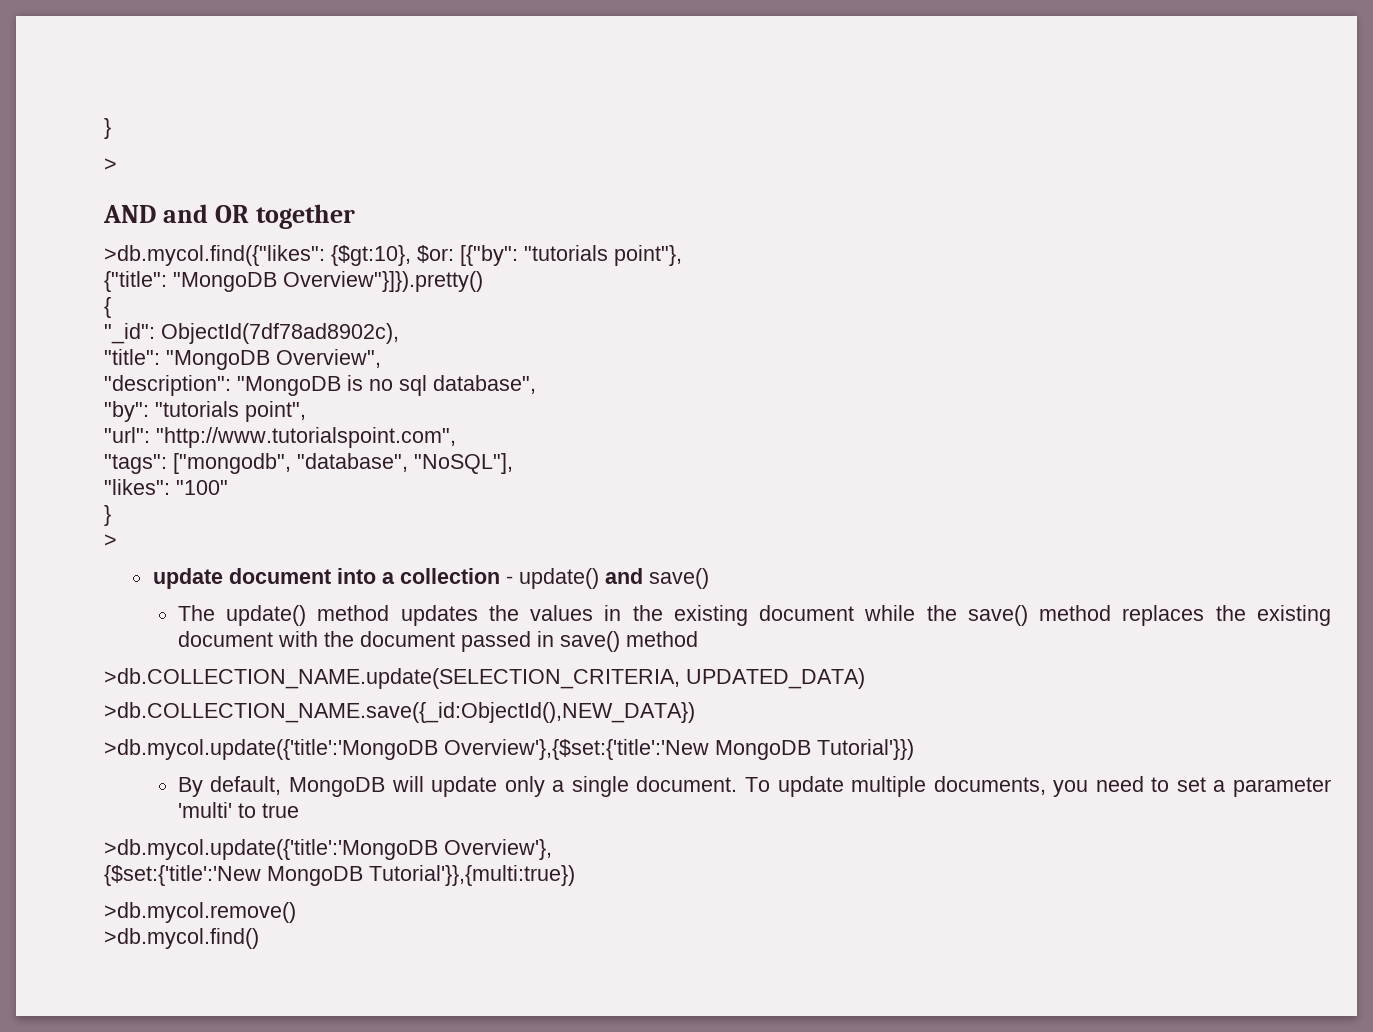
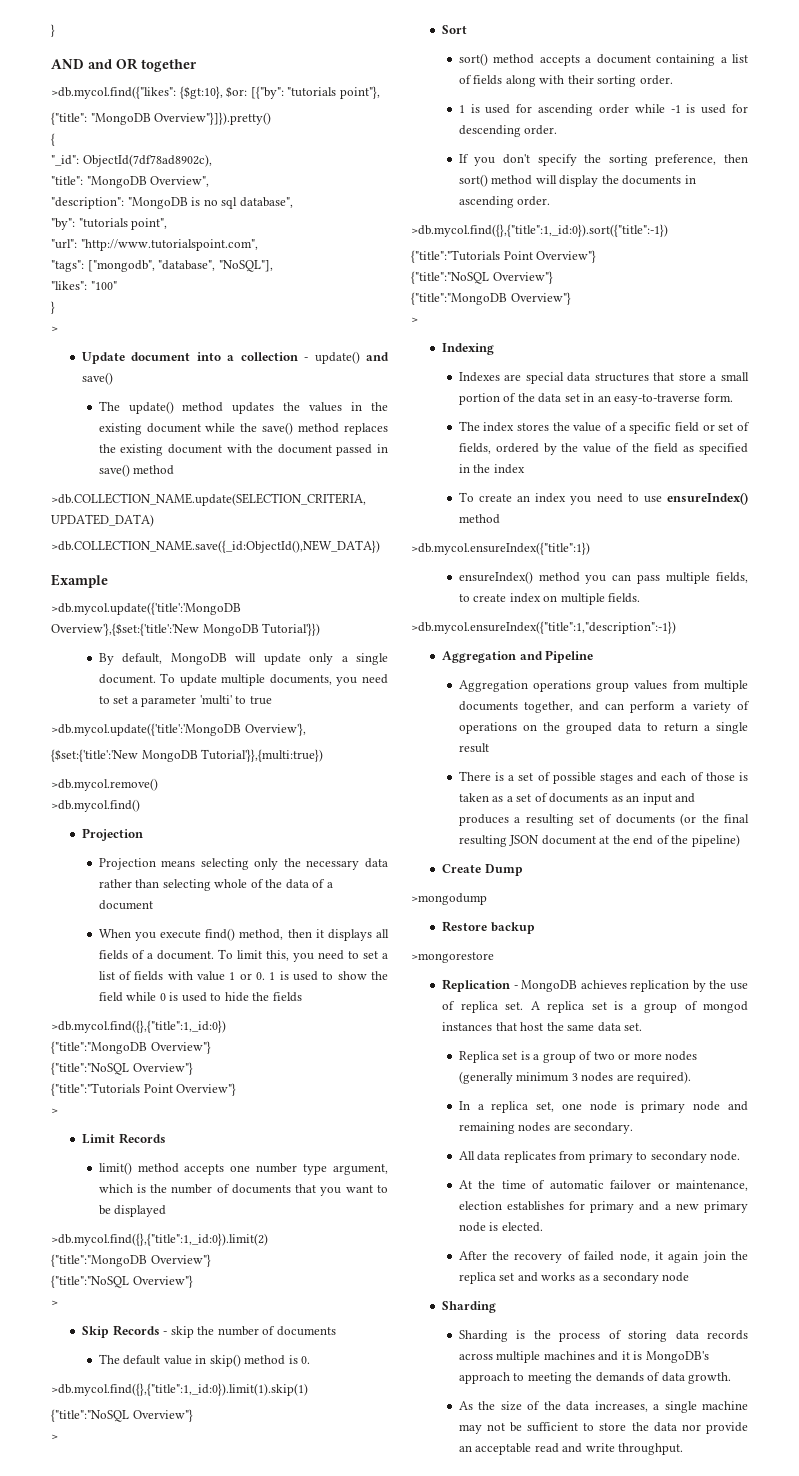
[104,118,111,139] [104,158,117,171] } // > -> [51,24,55,37] }
[152,568,223,589] update -> [81,352,125,364] Update
(695, 712) none -> [51,574,108,588] // Example
(259, 938) none -> [81,828,143,841] [98,858,388,870] [98,879,333,891] [98,900,153,910] [98,928,390,941] [98,949,388,962] [98,971,389,981] [98,992,302,1002] [51,1020,226,1033] [51,1041,211,1054] [51,1062,193,1075] [51,1083,237,1096] [51,1108,58,1114] [81,1133,166,1144] [98,1162,388,1175] [98,1184,388,1196] [98,1205,167,1217] [51,1233,268,1246] [51,1254,211,1267] [51,1275,193,1288] [51,1300,58,1306] [81,1325,336,1338] [98,1354,311,1367] [51,1383,308,1396] [51,1409,193,1422] [51,1434,58,1440] [441,25,467,34] [458,53,748,66] [458,75,673,87] [458,104,748,116] [458,125,558,137] [458,154,748,166] [458,174,696,187] [458,196,551,208] [411,224,668,237] [411,250,597,263] [411,271,553,284] [411,292,571,305] [411,317,418,323] [441,343,494,355] [458,372,750,384] [458,393,733,405] [458,421,750,434] [458,443,748,455] [458,464,525,474] [458,492,748,505] [458,514,500,524] [411,542,590,555] [458,571,748,584] [458,593,641,605] [411,621,676,634] [441,650,594,663] [458,680,748,692] [458,701,750,713] [458,722,749,734] [458,743,489,753] [458,771,748,784] [458,793,696,805] [458,813,750,826] [458,834,740,847] [441,864,523,876] [411,893,487,905] [441,921,535,934] [411,952,494,963] [441,979,748,992] [441,1001,748,1013] [441,1022,643,1032] [458,1051,698,1063] [458,1071,692,1084] [458,1101,748,1113] [458,1122,634,1134] [458,1151,741,1163] [458,1180,748,1191] [458,1201,748,1213] [458,1222,543,1232] [458,1251,748,1263] [458,1272,690,1284] [441,1301,496,1313] [458,1330,748,1342] [458,1351,709,1363] [458,1372,732,1384] [458,1401,748,1413] [458,1422,748,1434] [458,1443,684,1455] // Projection // Projection means selecting only the necessary data rather than selecting whole of the data of a document // When you execute find() method, then it displays all fields of a document. To limit this, you need to set a list of fields with value 1 or 0. 1 is used to show the field while 0 is used to hide the fields // >db.mycol.find({},{"title":1,_id:0}) // {"title":"MongoDB Overview"} // {"title":"NoSQL Overview"} // {"title":"Tutorials Point Overview"} // > // Limit Records // limit() method accepts one number type argument, which is the number of documents that you want to be displayed // >db.mycol.find({},{"title":1,_id:0}).limit(2) // {"title":"MongoDB Overview"} // {"title":"NoSQL Overview"} // > // Skip Records - skip the number of documents // The default value in skip() method is 0. // >db.mycol.find({},{"title":1,_id:0}).limit(1).skip(1) // {"title":"NoSQL Overview"} // > // Sort // sort() method accepts a document containing a list of fields along with their sorting order. // 1 is used for ascending order while -1 is used for descending order. // If you don't specify the sorting preference, then sort() method will display the documents in ascending order. // >db.mycol.find({},{"title":1,_id:0}).sort({"title":-1}) // {"title":"Tutorials Point Overview"} // {"title":"NoSQL Overview"} // {"title":"MongoDB Overview"} // > // Indexing // Indexes are special data structures that store a small portion of the data set in an easy-to-traverse form. // The index stores the value of a specific field or set of fields, ordered by the value of the field as specified in the index // To create an index you need to use ensureIndex() method // >db.mycol.ensureIndex({"title":1}) // ensureIndex() method you can pass multiple fields, to create index on multiple fields. // >db.mycol.ensureIndex({"title":1,"description":-1}) // Aggregation and Pipeline // Aggregation operations group values from multiple documents together, and can perform a variety of operations on the grouped data to return a single result // There is a set of possible stages and each of those is taken as a set of documents as an input and produces a resulting set of documents (or the final resulting JSON document at the end of the pipeline) // Create Dump // >mongodump // Restore backup // >mongorestore // Replication - MongoDB achieves replication by the use of replica set. A replica set is a group of mongod instances that host the same data set. // Replica set is a group of two or more nodes (generally minimum 3 nodes are required). // In a replica set, one node is primary node and remaining nodes are secondary. // All data replicates from primary to secondary node. // At the time of automatic failover or maintenance, election establishes for primary and a new primary node is elected. // After the recovery of failed node, it again join the replica set and works as a secondary node // Sharding // Sharding is the process of storing data records across multiple machines and it is MongoDB's approach to meeting the demands of data growth. // As the size of the data increases, a single machine may not be sufficient to store the data nor provide an acceptable read and write throughput.

